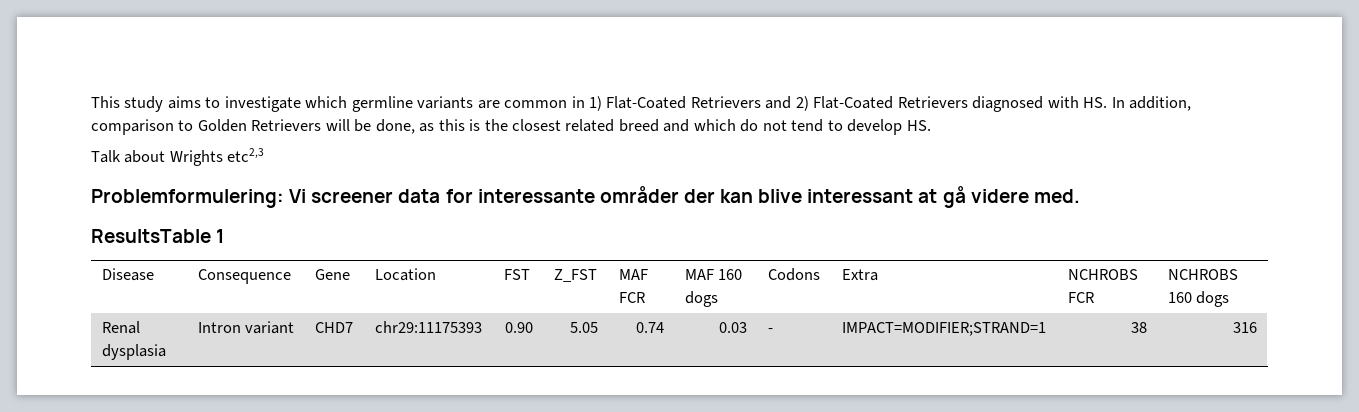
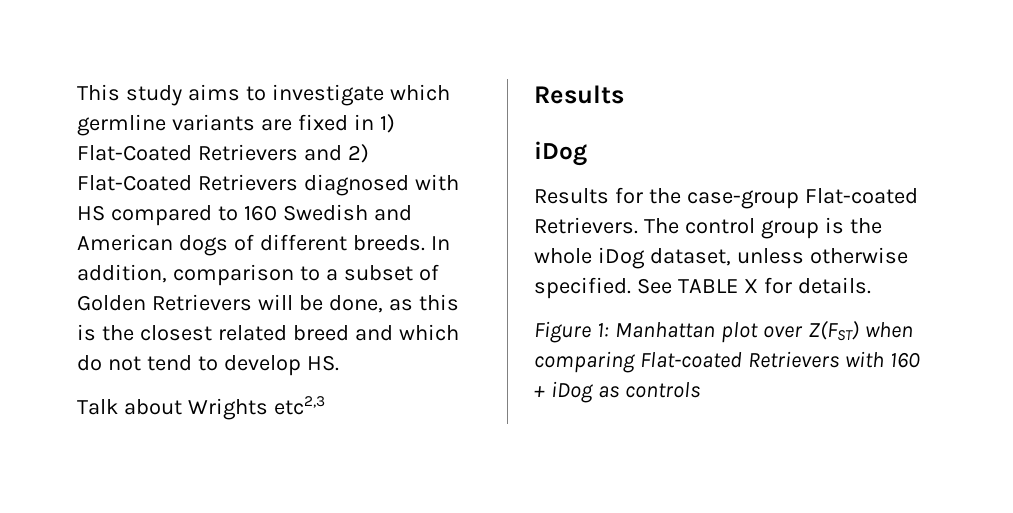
[504,100,568,108] common -> [297,114,348,131] fixed
[1083,97,1108,108] HS. -> [77,204,412,226] [77,234,425,256] HS compared to 160 Swedish and American dogs of different breeds.
(194, 125) none -> [325,264,439,281] a subset of
[91,186,1080,208] [91,229,225,243] [101,268,154,281] [197,269,291,284] [314,269,350,280] [374,268,436,281] [503,269,530,280] [553,269,597,282] [618,269,648,280] [618,292,645,303] [684,269,742,280] [684,291,718,307] [767,268,820,281] [841,269,878,281] [1067,269,1138,280] [1067,292,1094,303] [1167,269,1238,280] [1167,291,1229,307] [101,321,140,334] [101,344,166,360] [197,321,294,334] [314,322,353,333] [374,321,482,333] [505,322,534,333] [570,322,599,333] [636,322,665,333] [719,322,748,333] [767,328,773,333] [841,322,1046,336] [1131,322,1148,333] [1233,322,1258,333] Problemformulering: Vi screener data for interessante områder der kan blive interessant at gå videre med. // ResultsTable 1 // Disease | Consequence | Gene | Location | FST | Z_FST | MAF FCR | MAF 160 dogs | Codons | Extra | NCHROBS FCR | NCHROBS 160 dogs // Renal dysplasia | Intron variant | CHD7 | chr29:11175393 | 0.90 | 5.05 | 0.74 | 0.03 | - | IMPACT=MODIFIER;STRAND=1 | 38 | 316 -> [534,85,624,104] [534,141,587,166] [534,187,918,209] [534,217,882,239] [534,247,908,269] [534,277,871,299] [534,320,913,343] [534,351,920,373] [534,381,700,403] Results // iDog // Results for the case-group Flat-coated Retrievers. The control group is the whole iDog dataset, unless otherwise specified. See TABLE X for details. // Figure 1: Manhattan plot over Z(FST) when comparing Flat-coated Retrievers with 160 + iDog as controls

